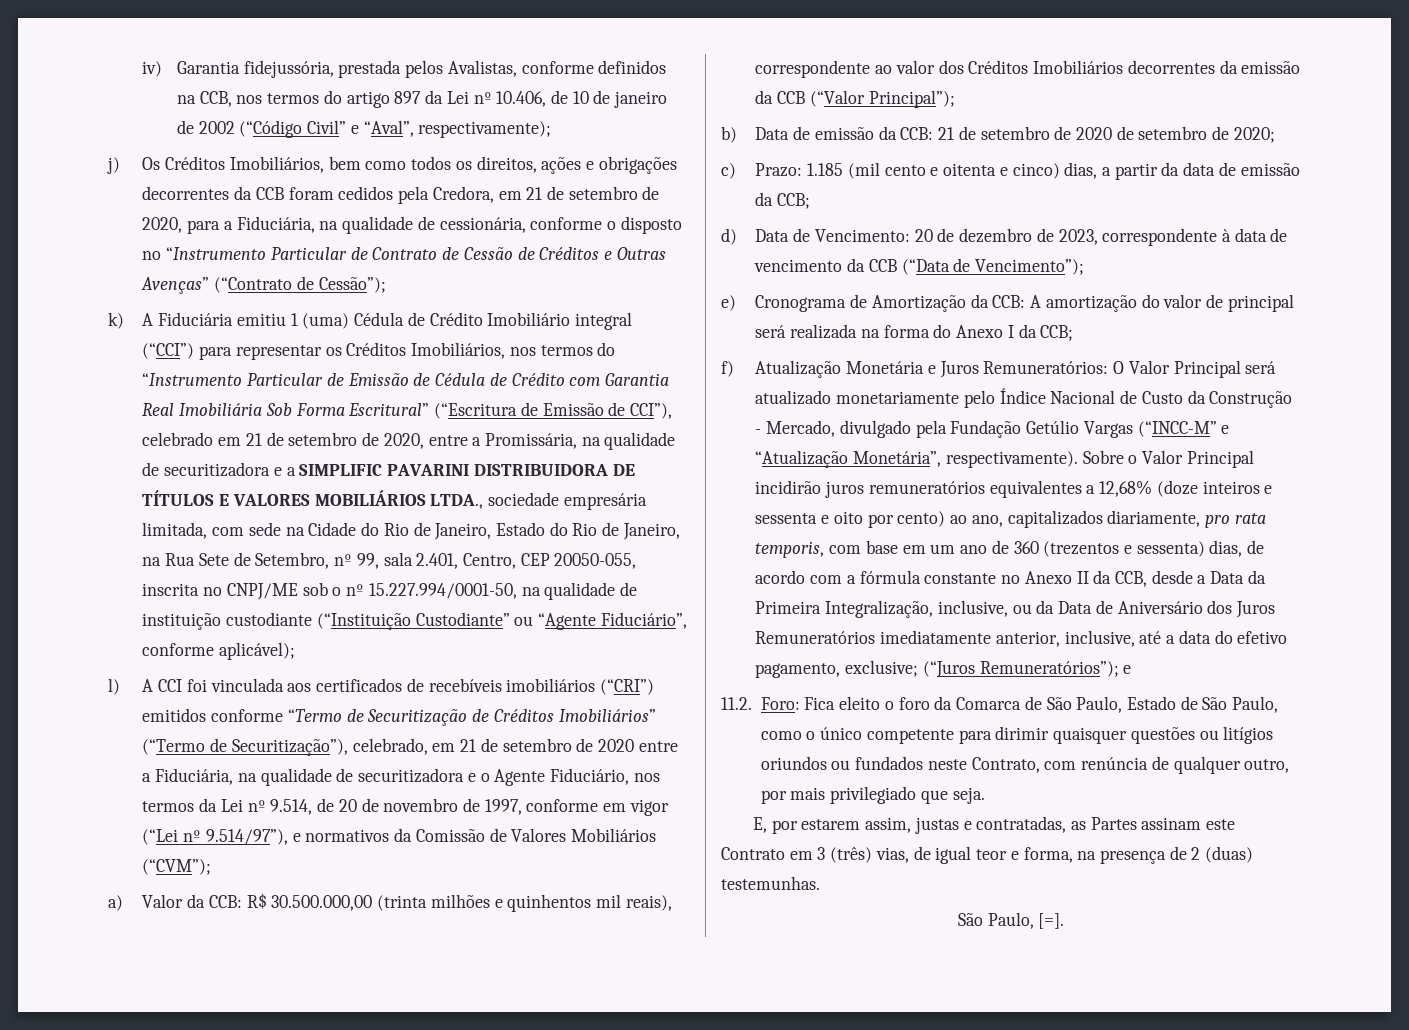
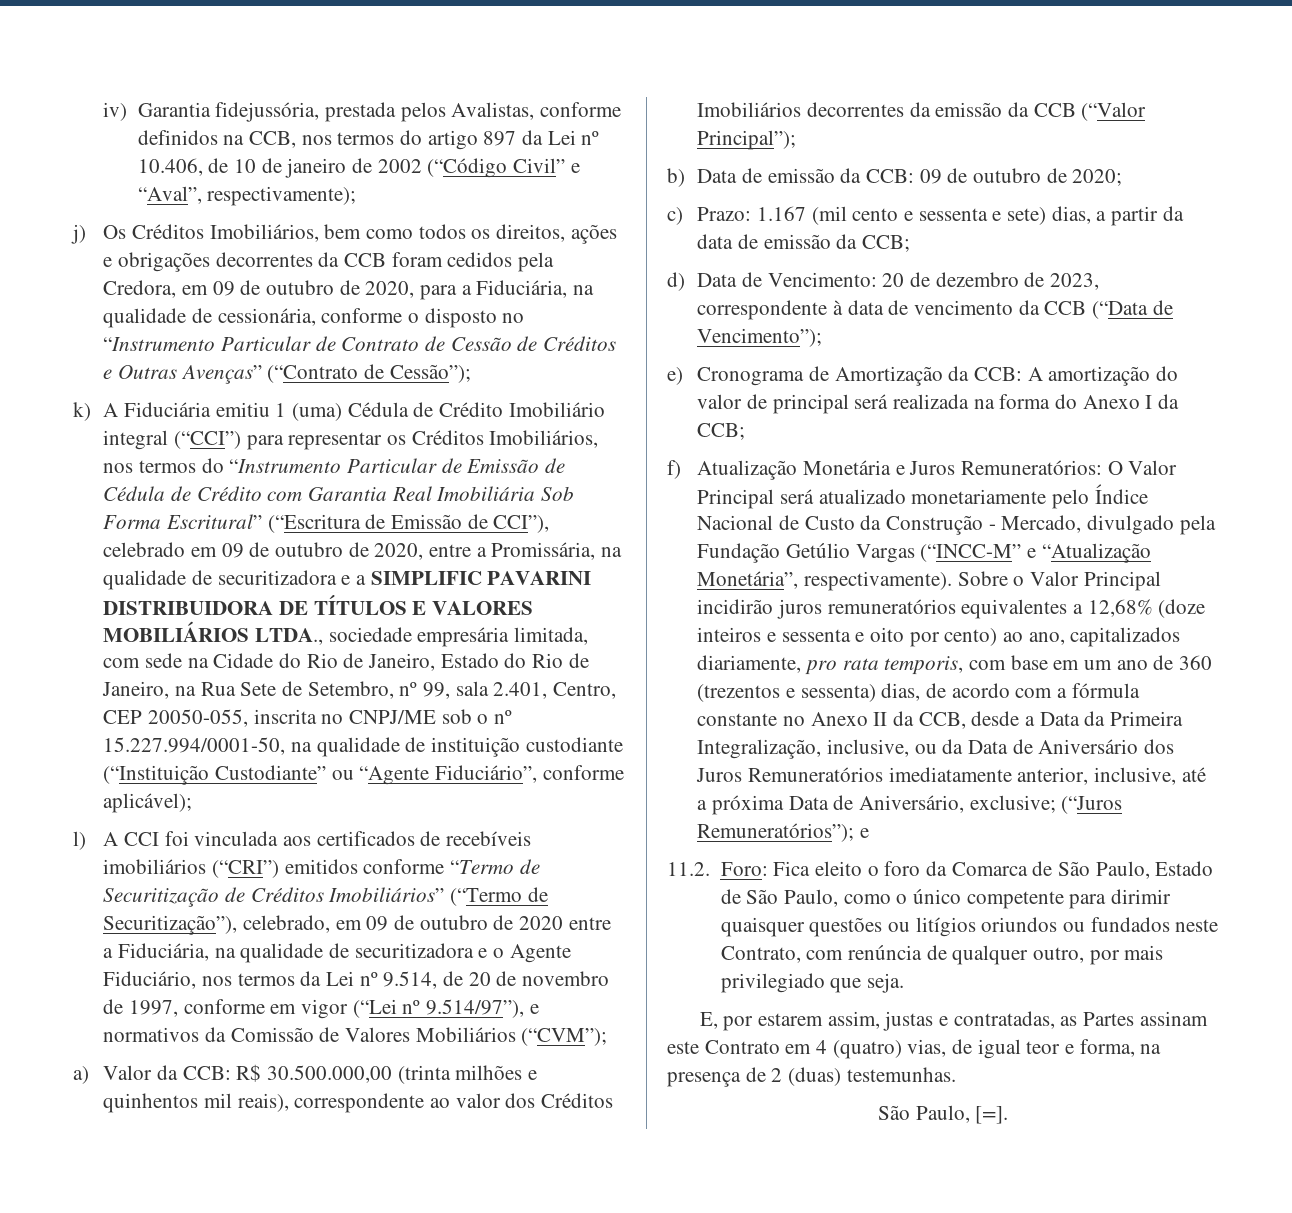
[526,186,638,200] 21 de setembro -> [212,280,334,296] 09 de outubro
[245,432,358,446] 21 de setembro -> [221,542,343,558] 09 de outubro
[460,738,572,752] 21 de setembro -> [366,915,488,931] 09 de outubro
[938,126,1208,140] 21 de setembro de 2020 de setembro -> [919,168,1041,184] 09 de outubro
[807,163,844,176] 1.185 -> [756,206,806,221] 1.167
[943,163,1060,179] oitenta e cinco) -> [918,207,1046,225] sessenta e sete)
[1178,630,1288,644] [755,663,841,678] data do efetivo pagamento, -> [711,795,964,815] próxima Data de Aniversário,
[817,847,873,863] 3 (três) -> [816,1040,902,1059] 4 (quatro)

